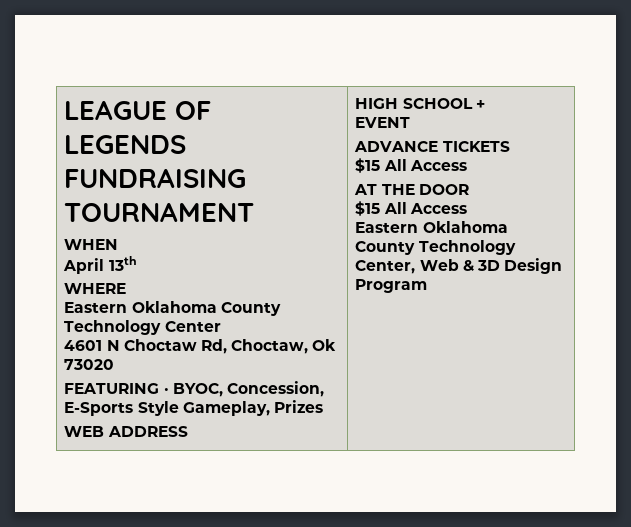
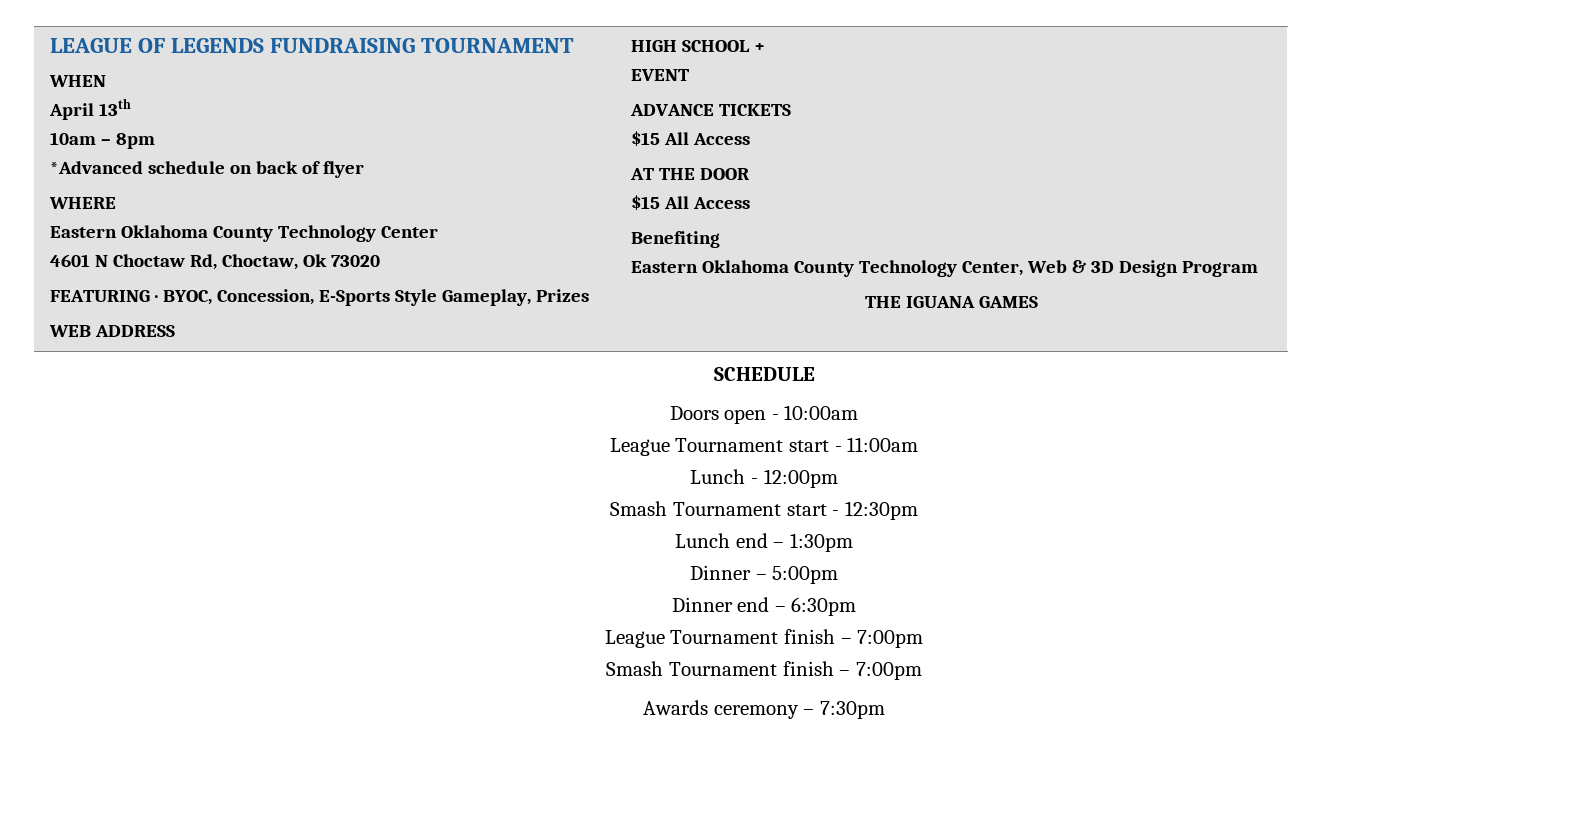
(137, 263) none -> [49,132,155,149] [49,161,364,178] // 10am – 8pm // *Advanced schedule on back of flyer
(467, 208) none -> [630,231,720,248] // Benefiting
(428, 286) none -> [865,296,1038,308] [713,367,815,381] [669,405,859,424] [609,437,919,456] [690,469,838,488] [610,501,918,520] [675,533,853,552] [689,565,839,584] [671,597,857,616] [604,629,924,648] [606,661,922,680] [643,700,885,719] // THE IGUANA GAMES // SCHEDULE // Doors open - 10:00am // League Tournament start - 11:00am // Lunch - 12:00pm // Smash Tournament start - 12:30pm // Lunch end – 1:30pm // Dinner – 5:00pm // Dinner end – 6:30pm // League Tournament finish – 7:00pm // Smash Tournament finish – 7:00pm // Awards ceremony – 7:30pm

